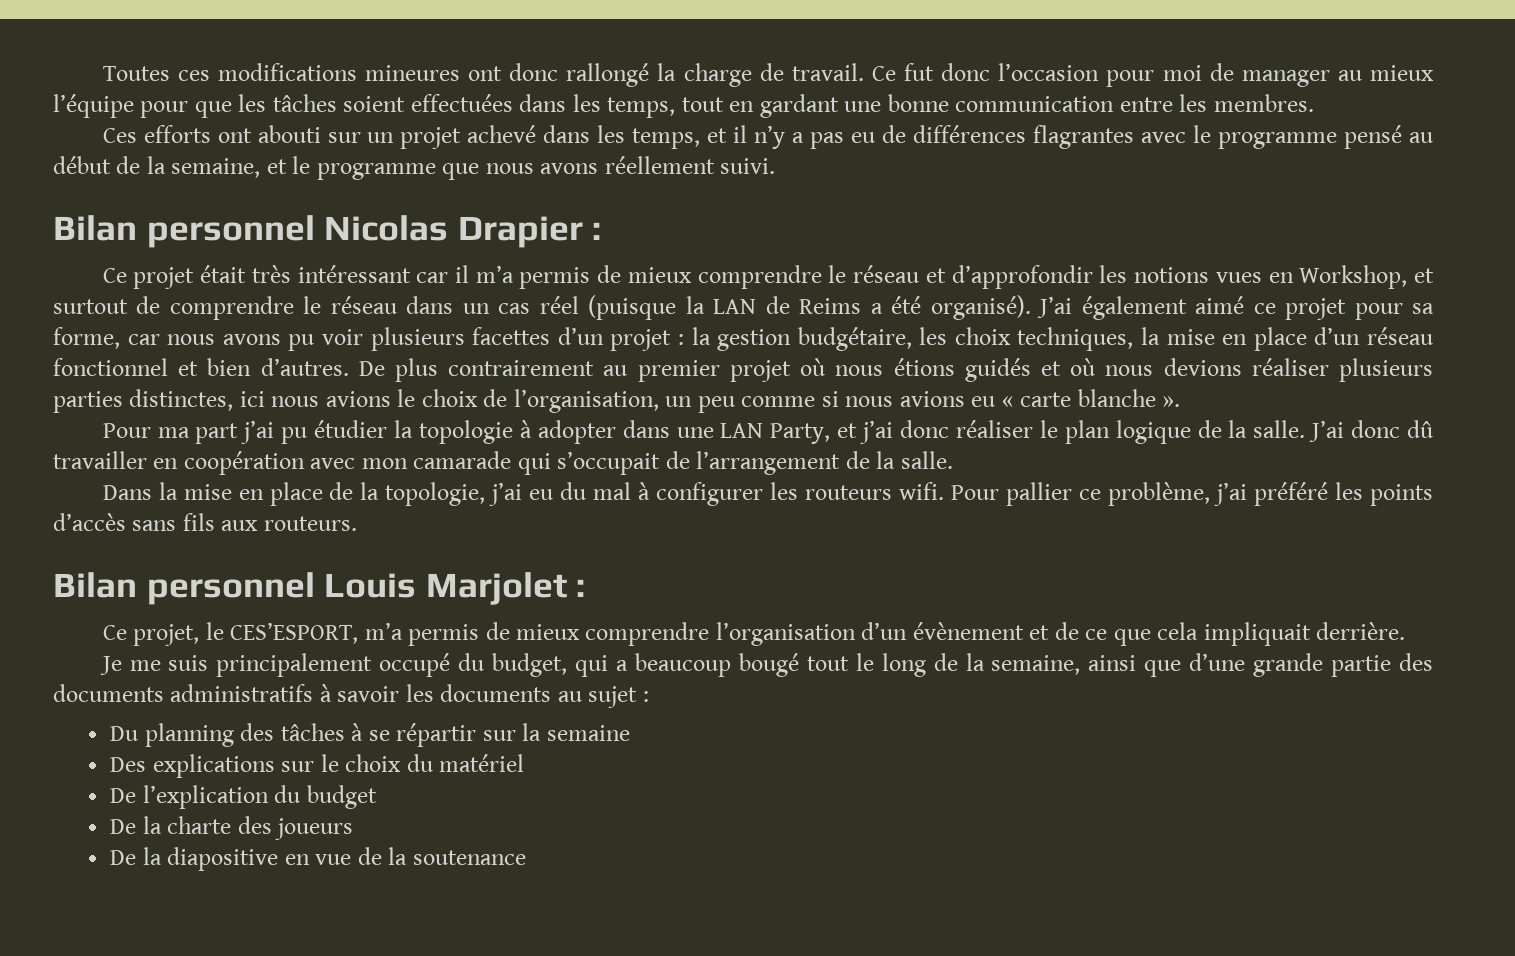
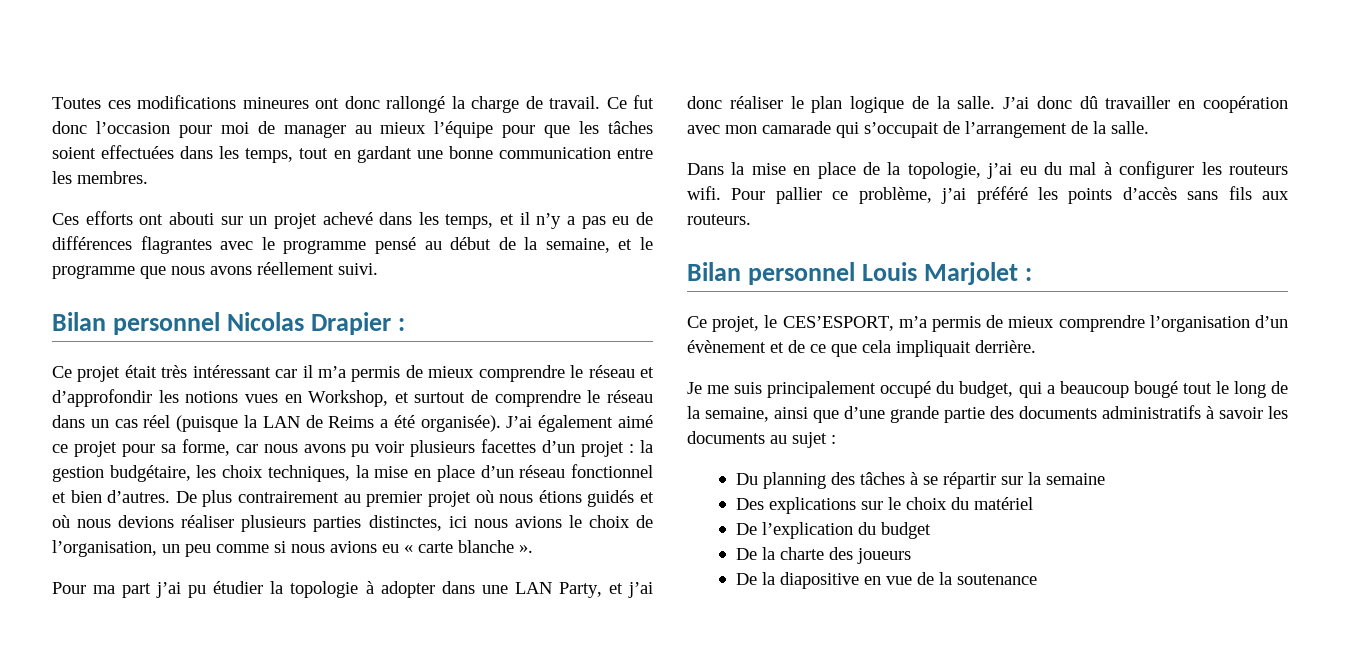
[930,295,1031,320] organisé). -> [420,415,501,432] organisée).

